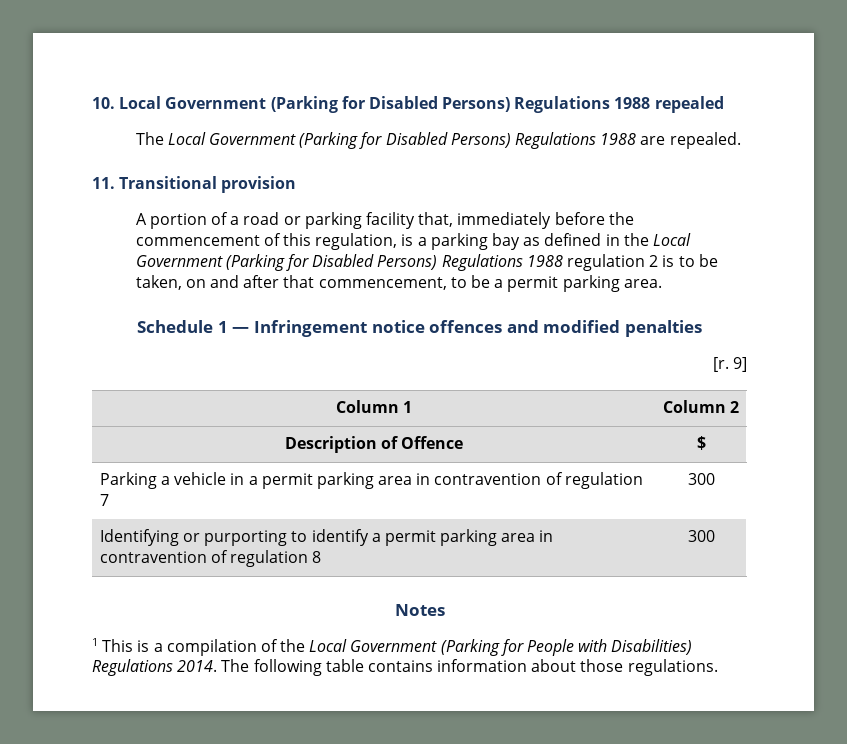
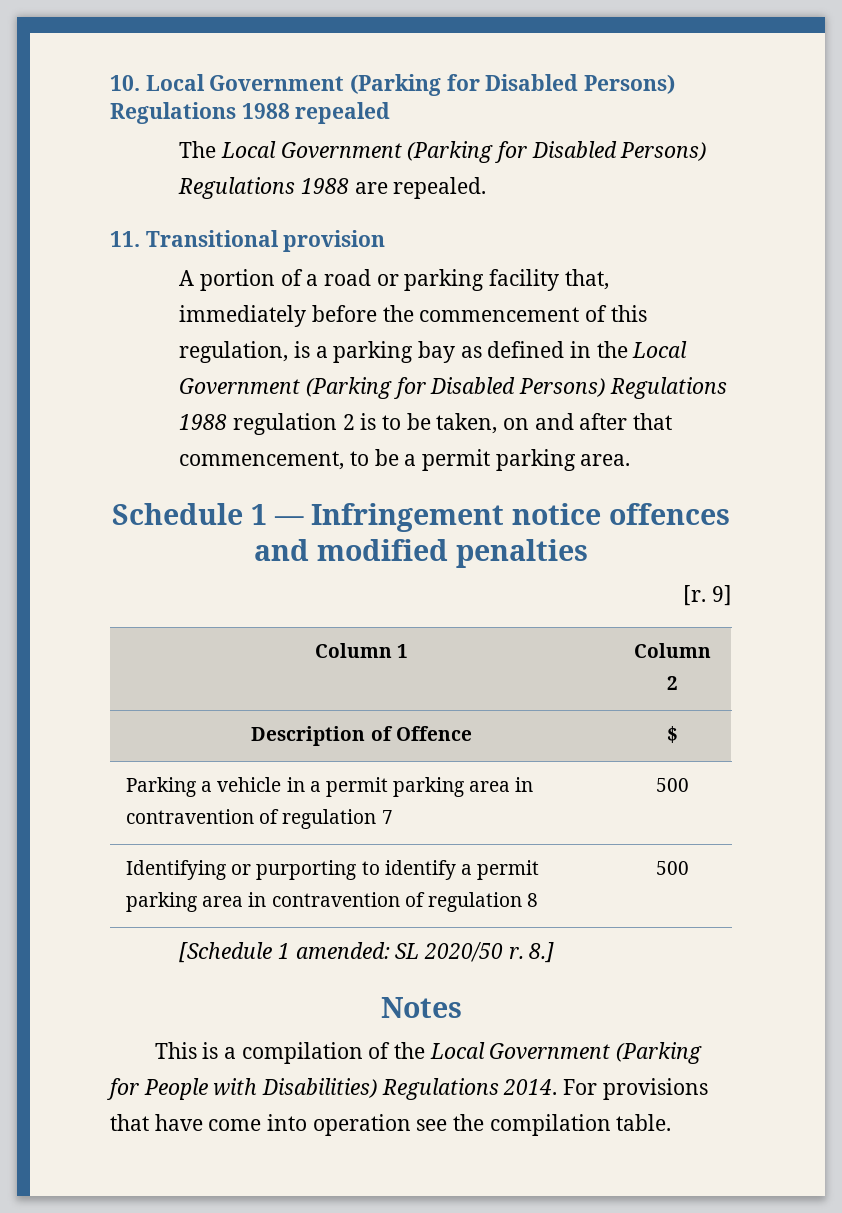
[687,473,715,485] 300 -> [655,778,689,792] 500
[687,530,715,542] 300 -> [655,861,689,875] [179,942,555,963] 500 // [Schedule 1 amended: SL 2020/50 r. 8.]
[92,638,98,646] 1 -> (462, 1007) none
[221,659,718,676] The following table contains information about those regulations. -> [563,1078,708,1100] [110,1114,672,1136] For provisions that have come into operation see the compilation table.

